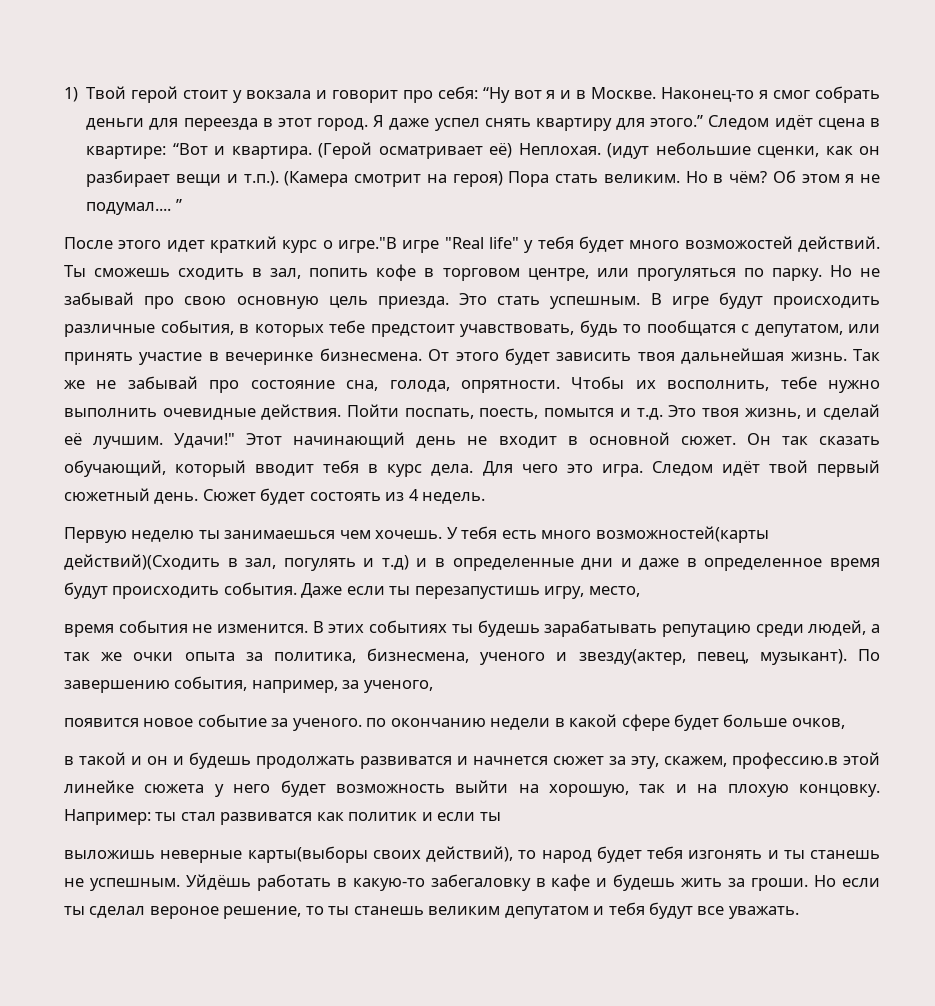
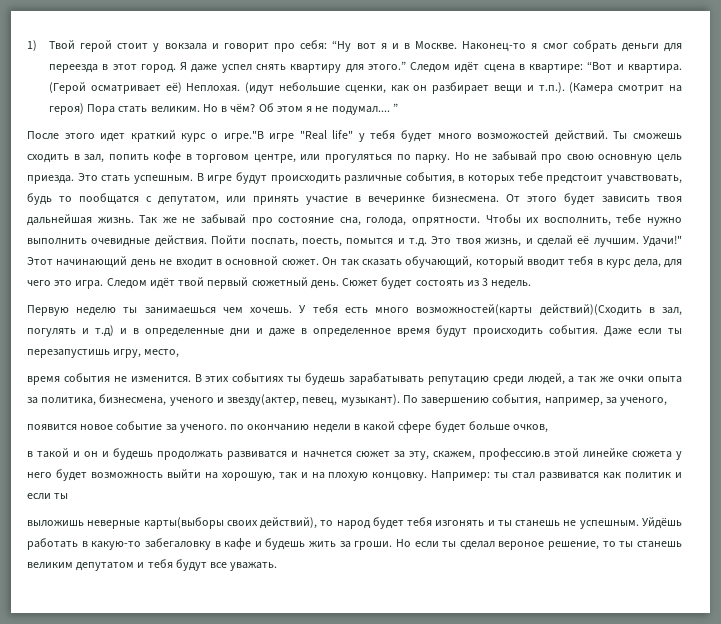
[431,461,513,476] дела. Для -> [633,259,683,268] дела, для
[408,489,419,501] 4 -> [482,278,489,286] 3

